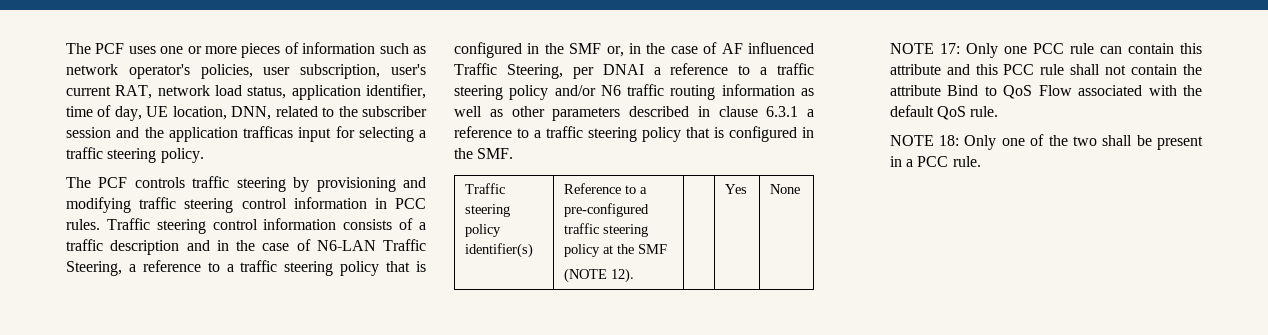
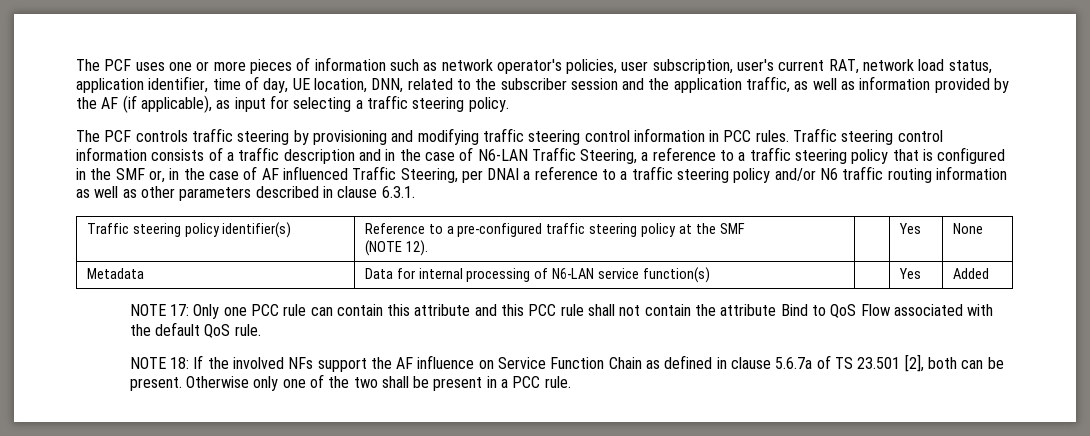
[243,126,293,138] trafficas -> [746,76,1010,93] [76,95,231,113] traffic, as well as information provided by the AF (if applicable), as
[766,106,814,117] [454,126,814,142] [454,148,514,159] 6.3.1 a reference to a traffic steering policy that is configured in the SMF. -> [381,186,415,198] 6.3.1.
(801, 189) none -> [86,268,144,279] [364,267,711,283] [898,268,921,279] [952,268,989,279] // Metadata | Data for internal processing of N6-LAN service function(s) | | Yes | Added
[964,135,997,150] Only -> [193,354,1004,372] [129,376,279,391] If the involved NFs support the AF influence on Service Function Chain as defined in clause 5.6.7a of TS 23.501 [2], both can be present. Otherwise only

